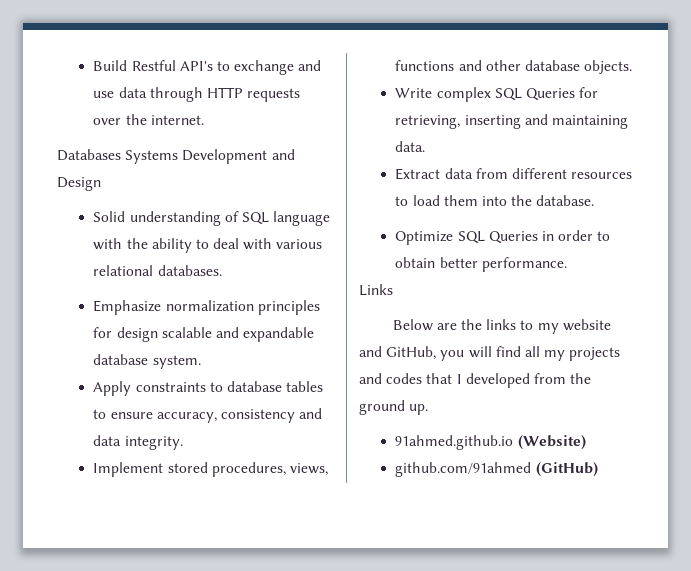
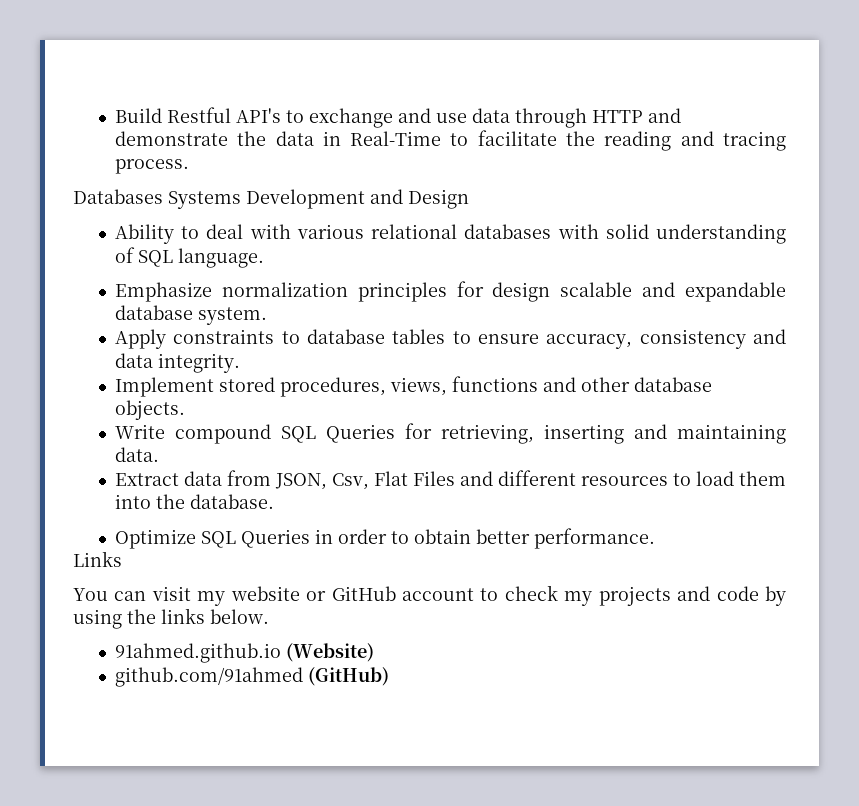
[247,88,301,102] [93,114,204,125] requests over the internet. -> [647,108,681,123] [114,130,786,151] [114,159,189,174] and demonstrate the data in Real-Time to facilitate the reading and tracing process.
[93,211,331,226] [93,238,192,253] Solid understanding of SQL language with the ability -> [114,224,174,244] Ability
[157,265,222,276] databases. -> [464,224,786,244] [114,247,264,268] databases with solid understanding of SQL language.
[436,87,491,102] complex -> [174,424,271,444] compound
(508, 173) none -> [274,471,493,490] JSON, Csv, Flat Files and
[392,319,611,334] [359,346,621,361] [359,373,592,388] [359,400,429,415] Below are the links to my website and GitHub, you will find all my projects and codes that I developed from the ground up. -> [73,585,787,606] [73,608,269,629] You can visit my website or GitHub account to check my projects and code by using the links below.

